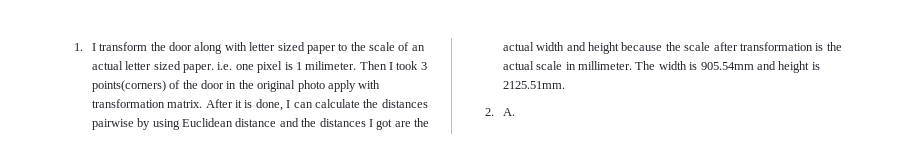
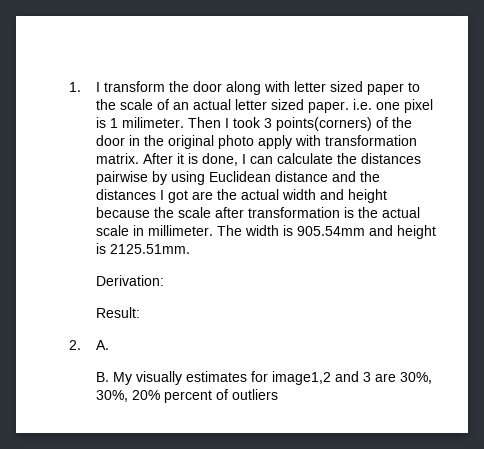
(565, 85) none -> [96,275,165,286] [96,307,141,318] // Derivation: // Result:
(515, 112) none -> [96,371,433,385] [96,389,279,403] // B. My visually estimates for image1,2 and 3 are 30%, 30%, 20% percent of outliers

